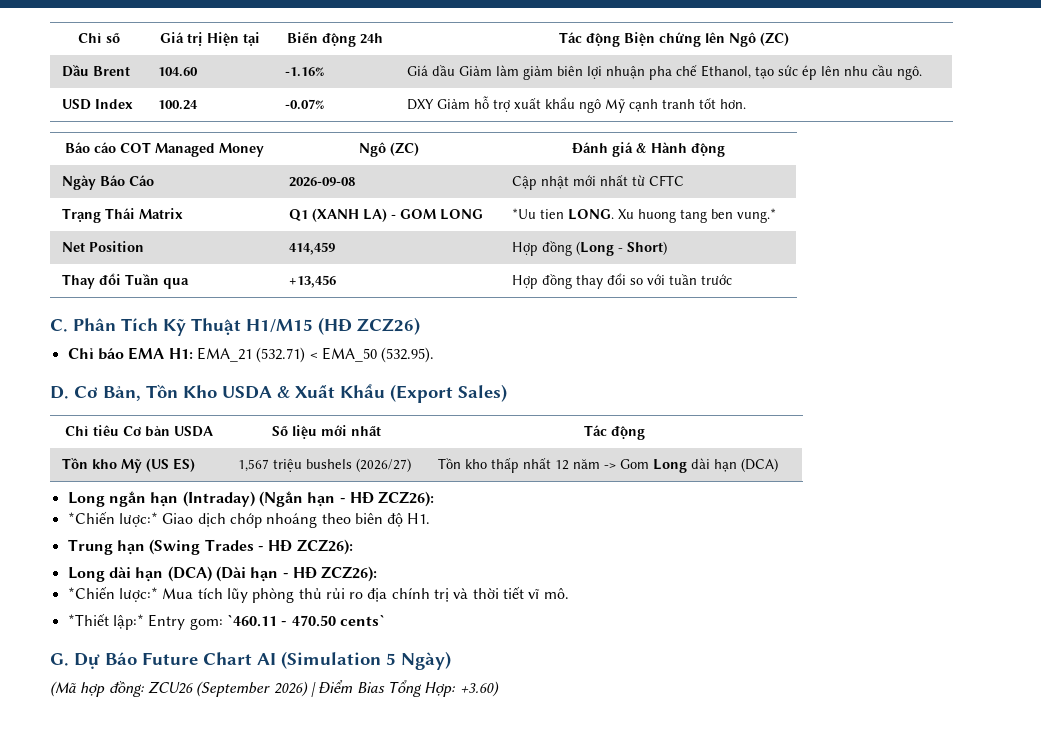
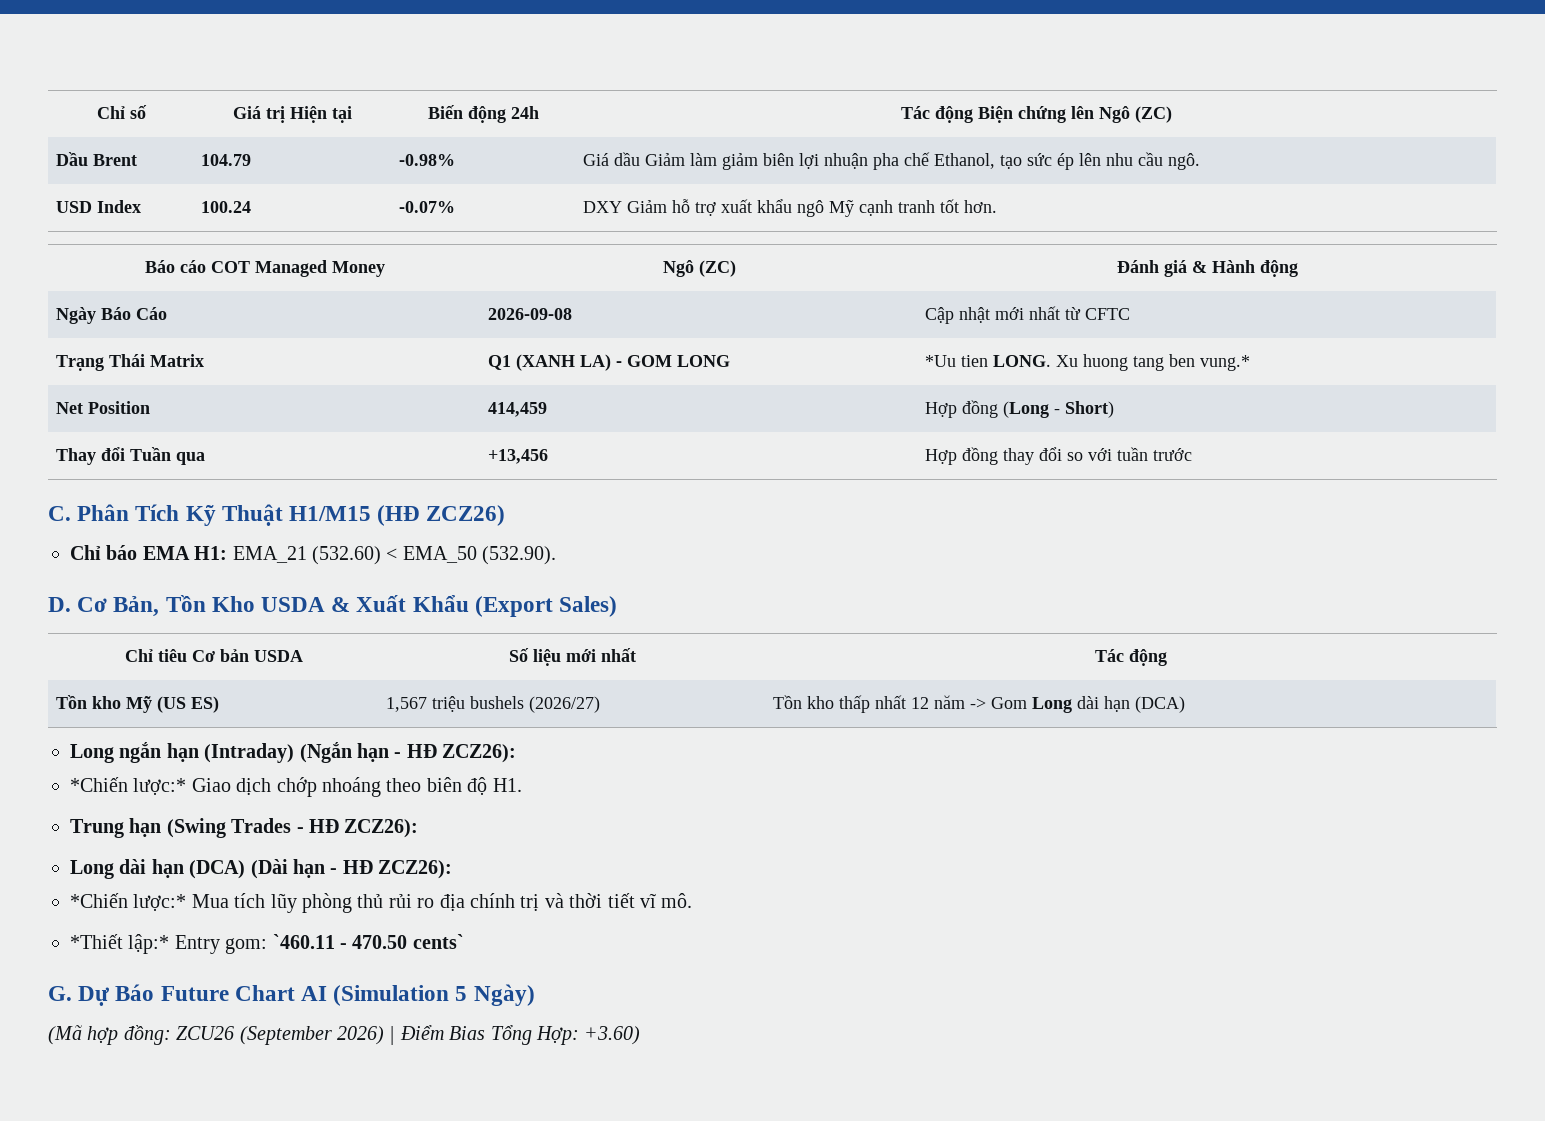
[157,67,198,77] [284,67,324,77] 104.60 | -1.16% -> [201,154,252,166] [399,154,456,166] 104.79 | -0.98%
[256,347,306,363] (532.71) -> [312,546,381,565] (532.60)
[381,347,435,363] (532.95). -> [482,546,557,565] (532.90).

